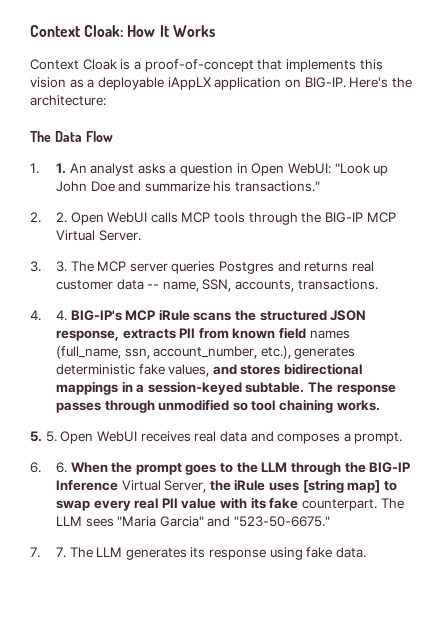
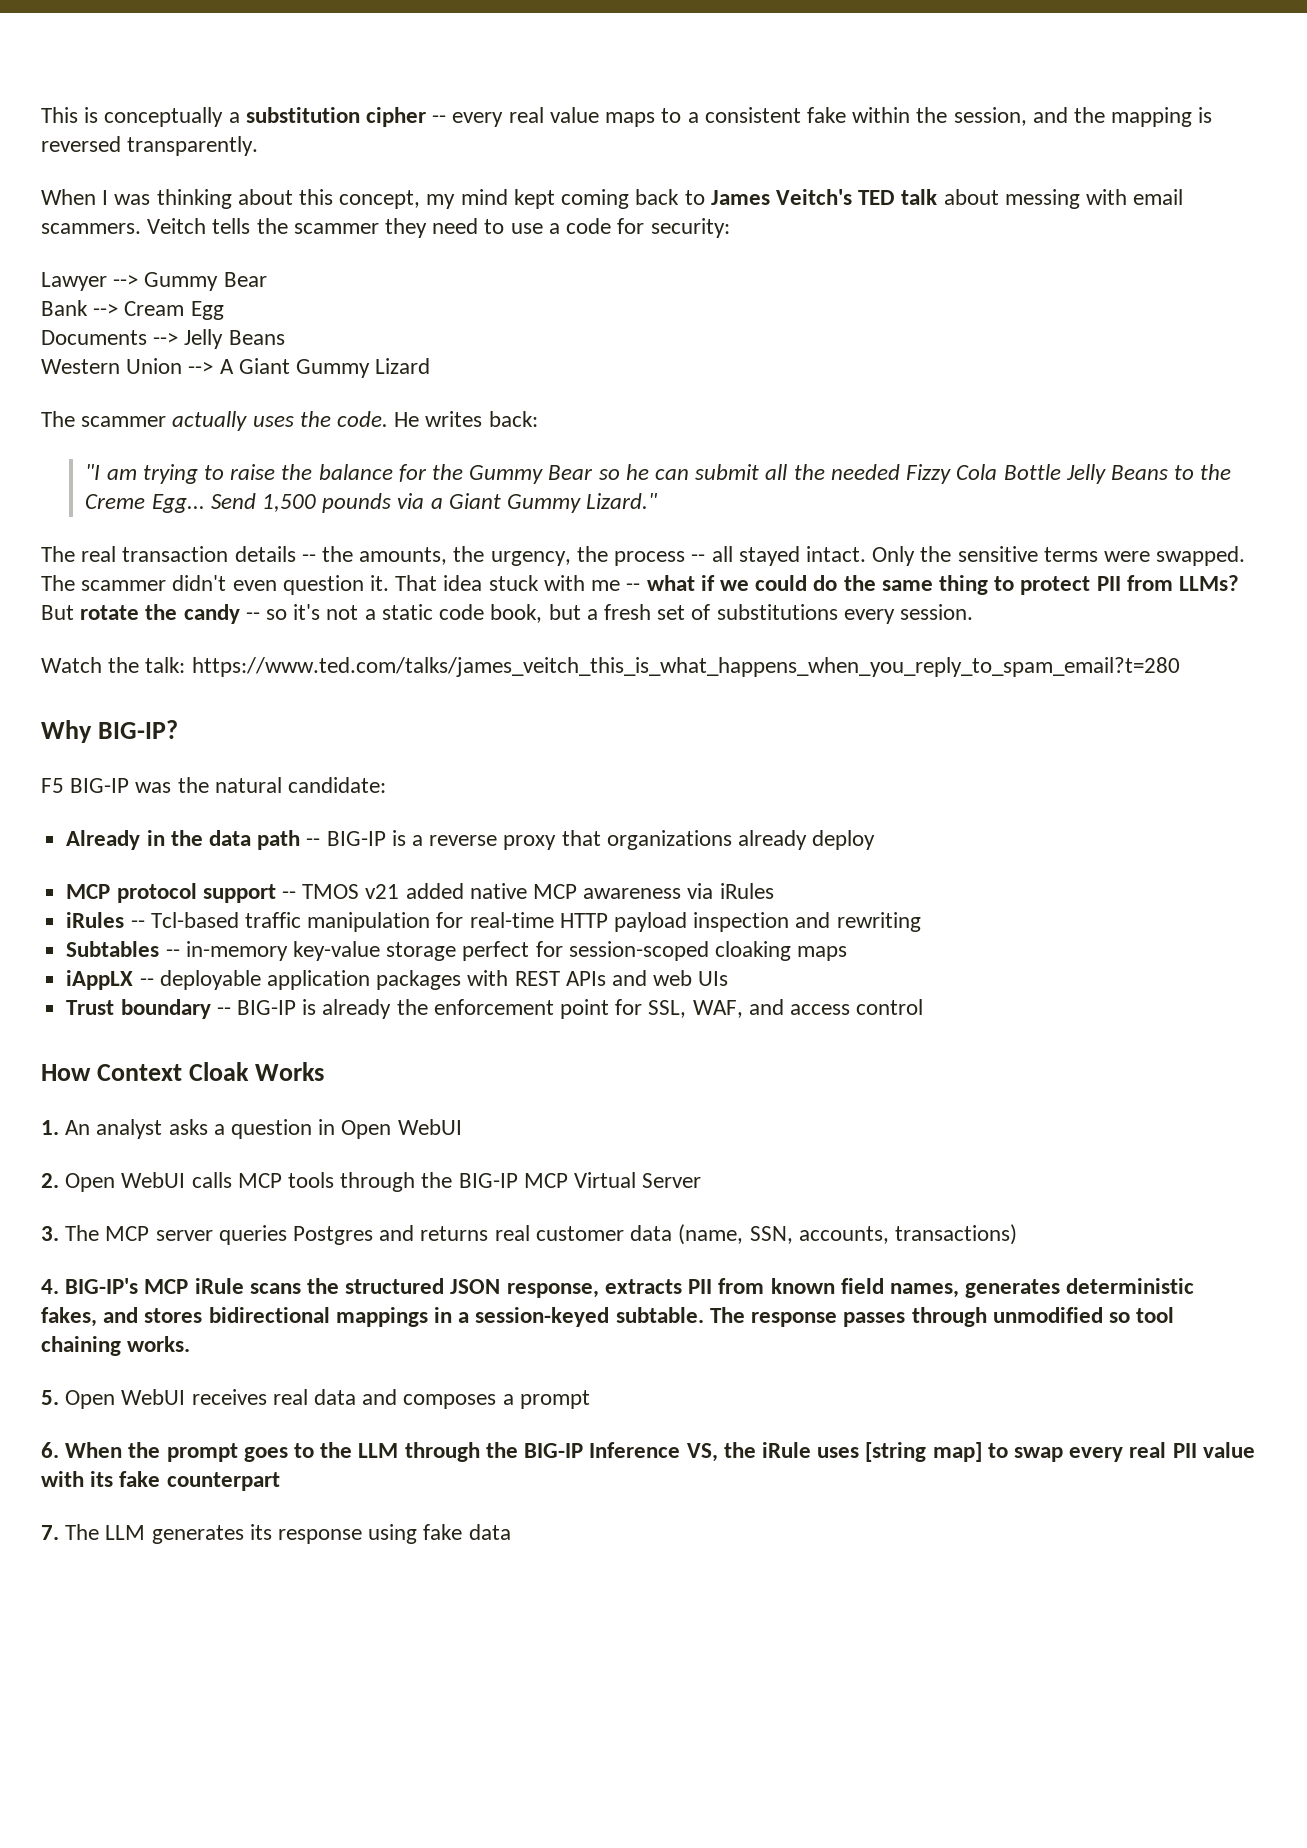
[30,25,215,37] [30,59,383,72] [30,77,412,90] [30,95,106,106] [30,131,113,142] [30,163,39,174] Context Cloak: How It Works // Context Cloak is a proof-of-concept that implements this vision as a deployable iAppLX application on BIG-IP. Here's the architecture: // The Data Flow // 1. -> [41,107,1213,127] [41,136,259,156] [41,189,1184,209] [41,218,730,238] [41,272,267,291] [41,300,224,320] [41,329,285,349] [41,358,431,378] [41,411,538,431] [85,464,1232,484] [85,493,658,513] [41,546,1246,566] [41,575,1240,595] [41,604,973,624] [41,657,1180,677] [41,720,178,743] [41,777,387,793] [66,830,876,850] [66,883,774,903] [66,912,921,932] [66,941,848,961] [66,970,729,990] [66,999,924,1019] [41,1062,324,1081] This is conceptually a substitution cipher -- every real value maps to a consistent fake within the session, and the mapping is reversed transparently. // When I was thinking about this concept, my mind kept coming back to James Veitch's TED talk about messing with email scammers. Veitch tells the scammer they need to use a code for security: // Lawyer --> Gummy Bear // Bank --> Cream Egg // Documents --> Jelly Beans // Western Union --> A Giant Gummy Lizard // The scammer actually uses the code. He writes back: // "I am trying to raise the balance for the Gummy Bear so he can submit all the needed Fizzy Cola Bottle Jelly Beans to the Creme Egg... Send 1,500 pounds via a Giant Gummy Lizard." // The real transaction details -- the amounts, the urgency, the process -- all stayed intact. Only the sensitive terms were swapped. The scammer didn't even question it. That idea stuck with me -- what if we could do the same thing to protect PII from LLMs? But rotate the candy -- so it's not a static code book, but a fresh set of substitutions every session. // Watch the talk: https://www.ted.com/talks/james_veitch_this_is_what_happens_when_you_reply_to_spam_email?t=280 // Why BIG-IP? // F5 BIG-IP was the natural candidate: // Already in the data path -- BIG-IP is a reverse proxy that organizations already deploy // MCP protocol support -- TMOS v21 added native MCP awareness via iRules // iRules -- Tcl-based traffic manipulation for real-time HTTP payload inspection and rewriting // Subtables -- in-memory key-value storage perfect for session-scoped cloaking maps // iAppLX -- deployable application packages with REST APIs and web UIs // Trust boundary -- BIG-IP is already the enforcement point for SSL, WAF, and access control // How Context Cloak Works //
[288,163,389,176] [55,181,321,192] [30,212,67,223] WebUI: "Look up John Doe and summarize his transactions." // 2. 2. -> [397,1119,462,1135] [41,1173,59,1188] WebUI // 2.
[98,230,141,241] [30,261,67,272] Server. // 3. 3. -> [642,1173,702,1188] [41,1226,59,1241] Server // 3.
[147,281,199,292] -- name, -> [678,1224,744,1245] (name,
[297,279,378,290] [30,310,67,321] transactions. // 4. 4. -> [894,1224,1017,1245] [41,1279,59,1294] transactions) // 4.
[309,330,350,339] [55,346,356,359] [55,364,210,377] names (full_name, ssn, account_number, etc.), generates deterministic fake values, -> [889,1278,1195,1298] [41,1307,97,1327] names, generates deterministic fakes,
[45,431,57,442] 5. -> (59, 1397) none
[354,432,403,444] [30,462,67,473] prompt. // 6. 6. -> [519,1390,590,1409] [41,1442,59,1458] prompt // 6.
[121,480,207,493] Virtual Server, -> [686,1443,718,1462] VS,
[302,498,404,511] [55,516,331,527] [30,547,66,558] counterpart. The LLM sees "Maria Garcia" and "523-50-6675." // 7. 7. -> [166,1472,280,1491] [41,1525,59,1540] counterpart // 7.
[336,547,367,558] data. -> [468,1524,511,1540] data

